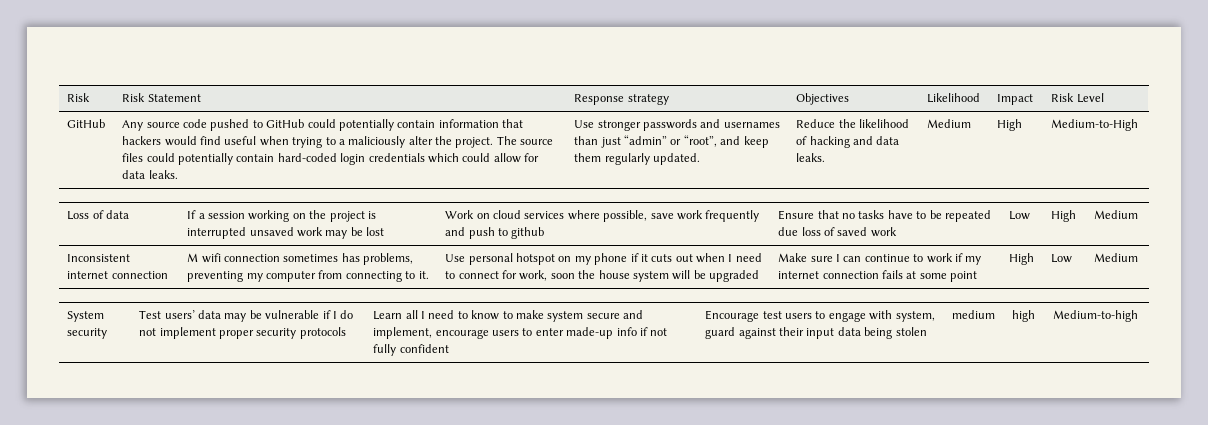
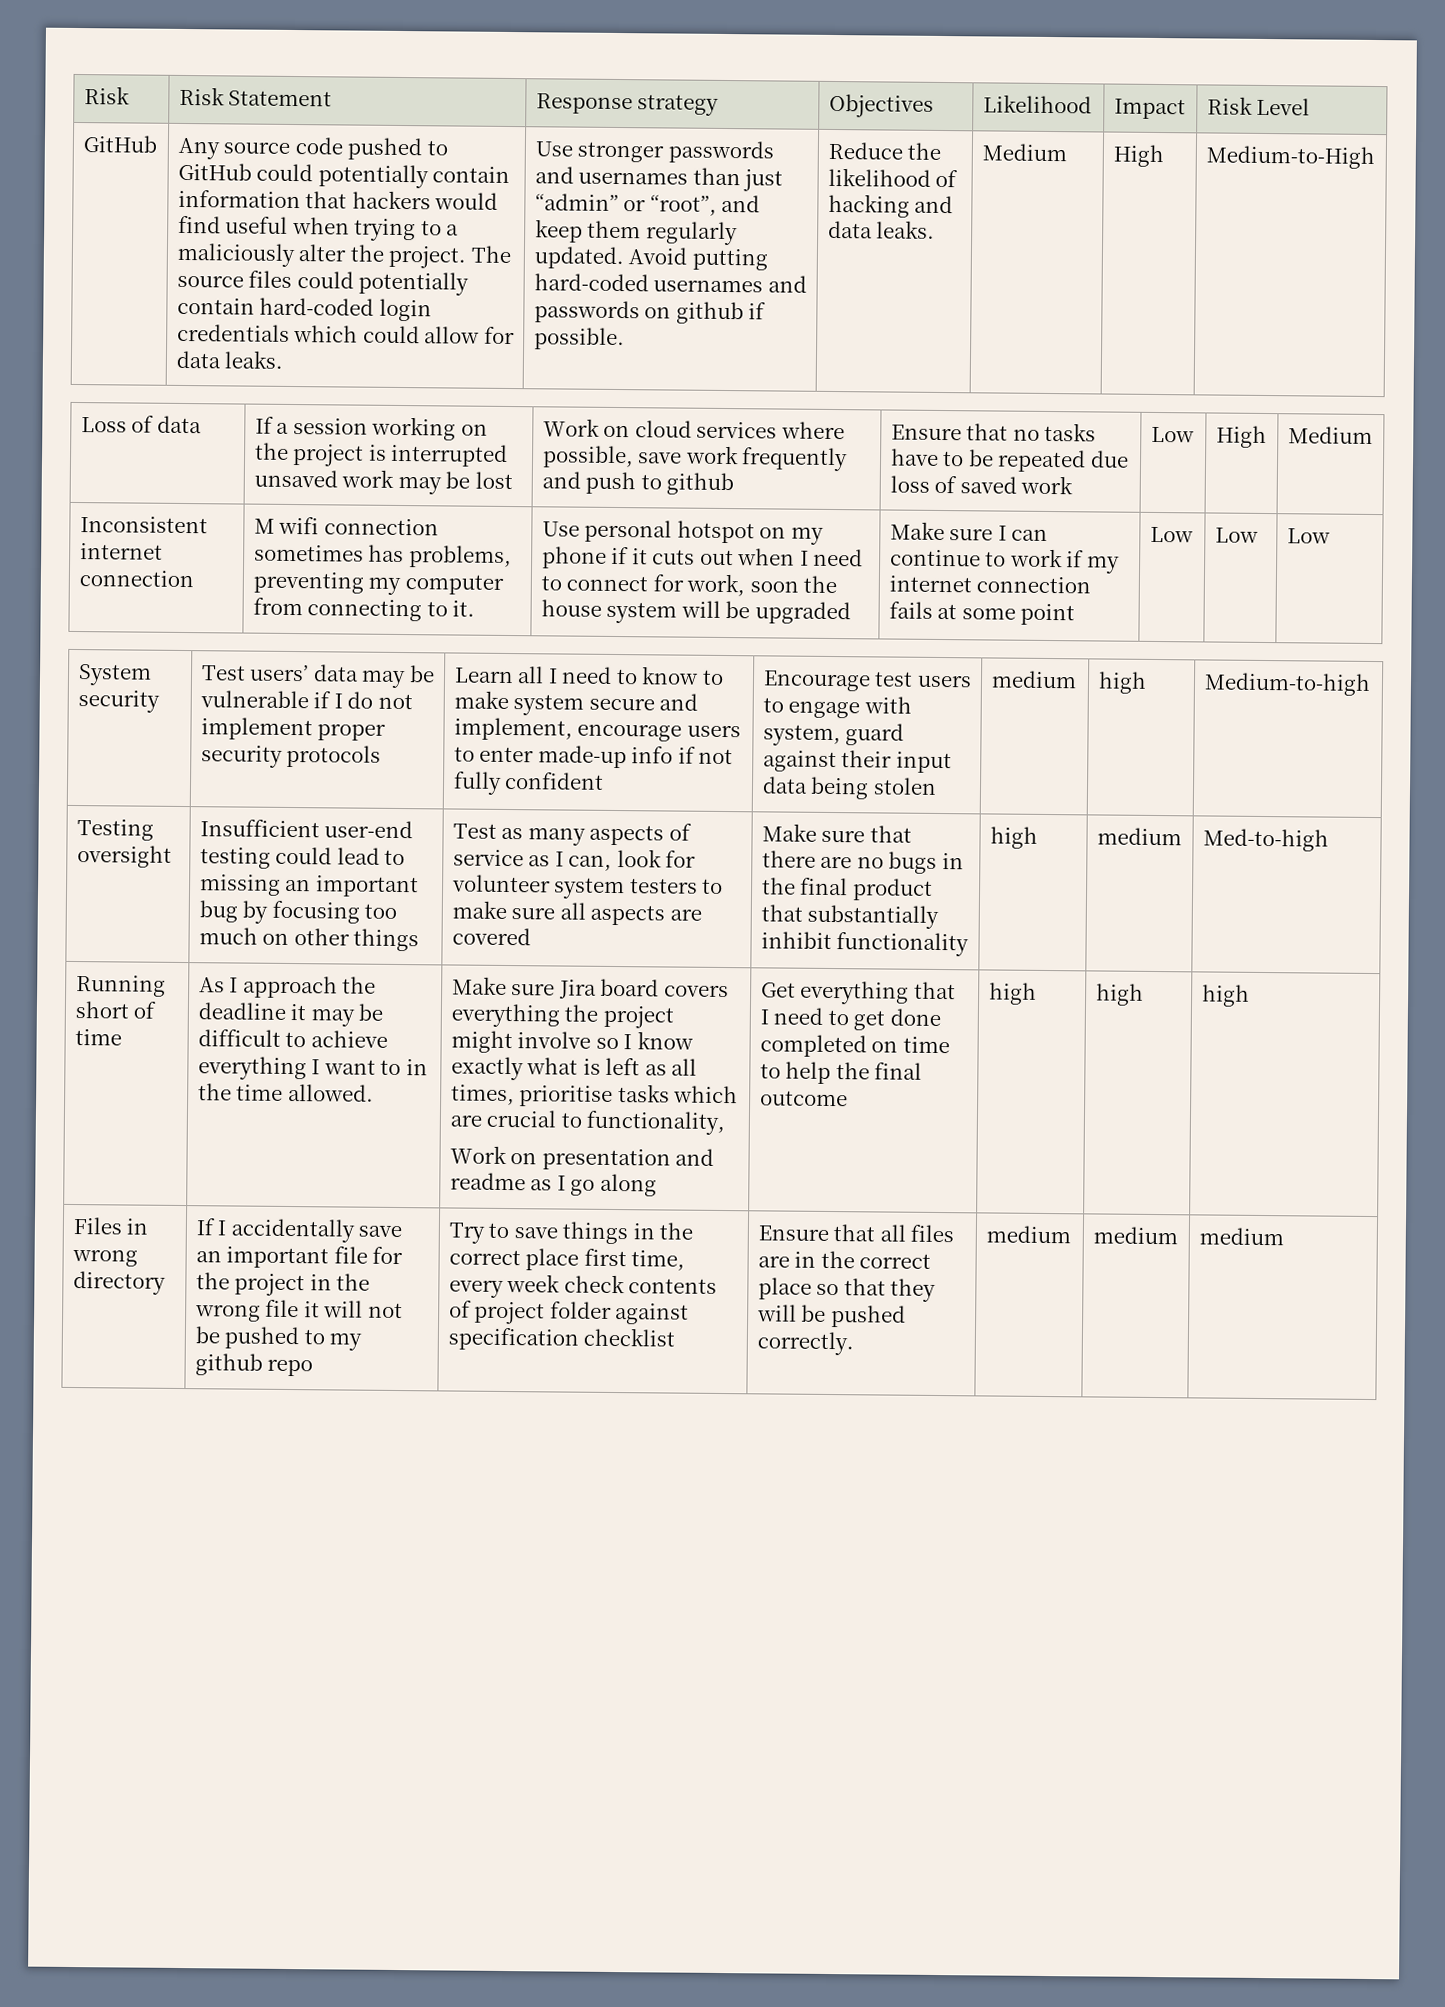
(701, 159) none -> [628,247,768,271] [533,273,807,293] [533,300,767,325] [533,327,625,351] Avoid putting hard-coded usernames and passwords on github if possible.
[1009,253,1035,265] [1051,254,1073,263] [1094,253,1139,262] High | Low | Medium -> [1149,526,1194,543] [1214,527,1259,543] [1286,528,1331,544] Low | Low | Low
(1139, 316) none -> [76,819,154,841] [76,845,172,868] [199,819,414,839] [199,846,406,869] [198,874,419,898] [198,900,398,924] [198,927,420,952] [452,823,692,846] [452,849,697,871] [451,874,724,900] [451,900,702,926] [451,927,531,946] [761,823,912,843] [761,850,964,874] [761,877,933,901] [760,904,940,930] [760,931,970,957] [989,826,1038,849] [1096,827,1182,846] [1202,828,1329,852] [75,975,166,997] [74,1001,157,1019] [74,1029,122,1046] [198,975,377,999] [197,1002,384,1027] [197,1029,388,1048] [197,1056,428,1081] [197,1083,374,1102] [451,976,729,999] [450,1003,674,1029] [450,1030,694,1054] [450,1056,698,1081] [450,1084,739,1107] [449,1109,726,1136] [449,1145,715,1171] [449,1172,657,1197] [760,980,956,1005] [759,1007,941,1031] [759,1034,950,1058] [759,1061,923,1085] [759,1090,848,1107] [988,982,1037,1005] [1094,983,1144,1006] [1200,984,1250,1007] [72,1217,149,1235] [71,1248,138,1267] [72,1270,166,1295] [195,1218,403,1243] [195,1246,404,1269] [195,1272,371,1297] [194,1299,403,1322] [194,1326,363,1351] [194,1353,314,1377] [448,1221,694,1245] [448,1248,686,1271] [448,1274,718,1298] [448,1300,690,1325] [447,1327,676,1351] [757,1224,955,1243] [757,1250,932,1269] [757,1277,937,1302] [756,1304,906,1328] [756,1331,854,1356] [985,1225,1071,1244] [1092,1226,1178,1245] [1198,1227,1284,1246] // Testing oversight | Insufficient user-end testing could lead to missing an important bug by focusing too much on other things | Test as many aspects of service as I can, look for volunteer system testers to make sure all aspects are covered | Make sure that there are no bugs in the final product that substantially inhibit functionality | high | medium | Med-to-high // Running short of time | As I approach the deadline it may be difficult to achieve everything I want to in the time allowed. | Make sure Jira board covers everything the project might involve so I know exactly what is left as all times, prioritise tasks which are crucial to functionality, // Work on presentation and readme as I go along | Get everything that I need to get done completed on time to help the final outcome | high | high | high // Files in wrong directory | If I accidentally save an important file for the project in the wrong file it will not be pushed to my github repo | Try to save things in the correct place first time, every week check contents of project folder against specification checklist | Ensure that all files are in the correct place so that they will be pushed correctly. | medium | medium | medium

